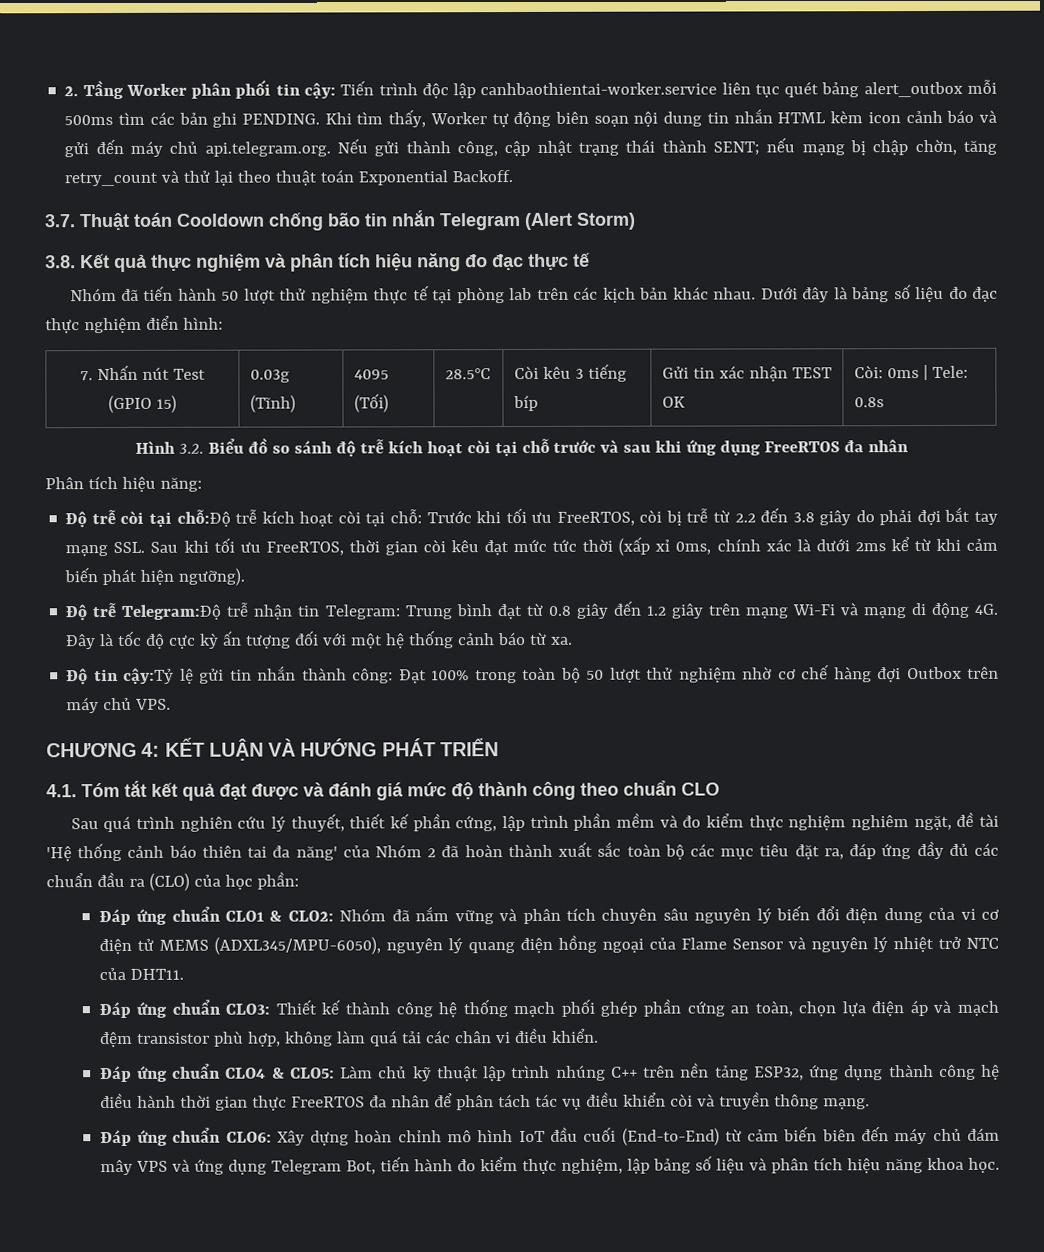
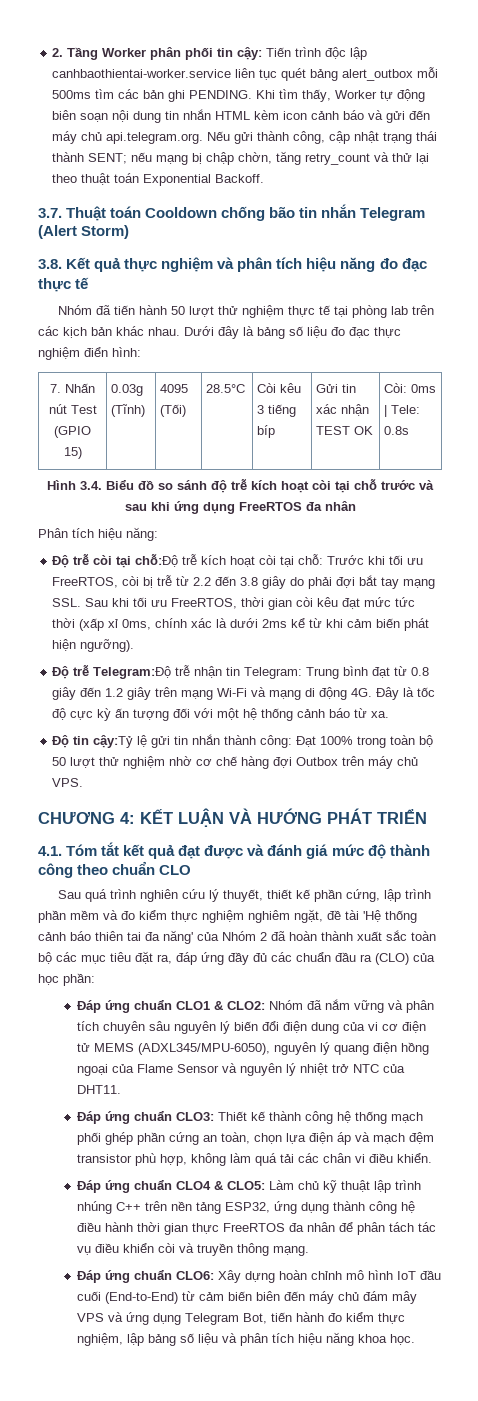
[178,443,204,455] 3.2. -> [80,481,102,490] 3.4.

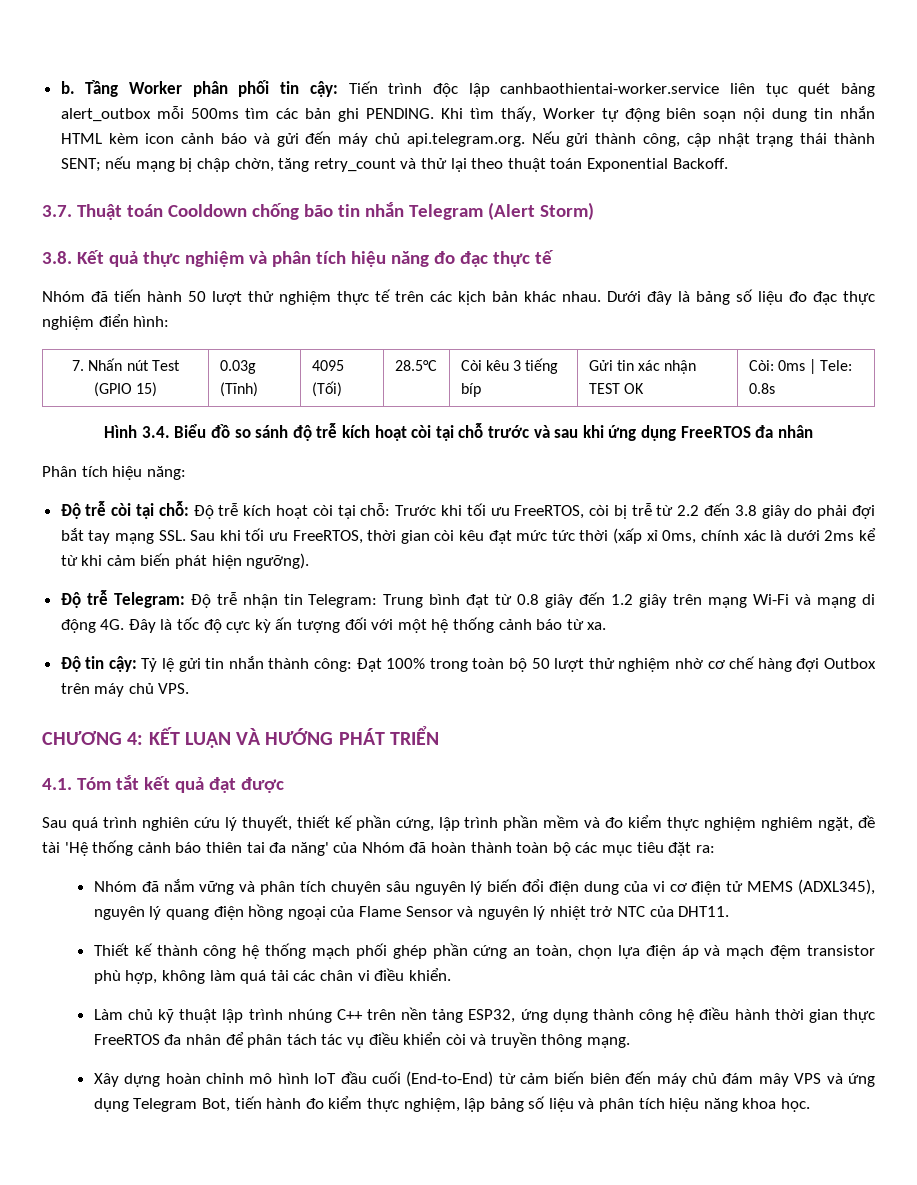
[52,48,64,57] 2. -> [60,81,75,94] b.
[334,305,409,318] tại phòng lab -> (391, 295) none
[135,554,179,567] chỗ:Độ -> [158,501,214,519] chỗ: Độ
[93,666,172,679] Telegram:Độ -> [113,592,211,608] Telegram: Độ
[93,735,134,748] cậy:Tỷ -> [108,656,158,672] cậy: Tỷ
[247,844,430,859] [38,861,192,878] và đánh giá mức độ thành công theo chuẩn CLO -> (284, 785) none
[260,932,267,941] 2 -> (405, 847) none
[357,930,407,941] xuất sắc -> (512, 847) none
[157,952,435,965] [38,973,95,986] [76,999,265,1013] ra, đáp ứng đầy đủ các chuẩn đầu ra (CLO) của học phần: // Đáp ứng chuẩn CLO1 & CLO2: -> [695,845,715,853] ra: //
[137,1043,270,1055] (ADXL345/MPU-6050), -> [798,879,876,895] (ADXL345),
[76,1110,214,1124] Đáp ứng chuẩn CLO3: -> (730, 911) none
[76,1179,265,1193] Đáp ứng chuẩn CLO4 & CLO5: -> (451, 974) none
[76,1269,214,1283] Đáp ứng chuẩn CLO6: -> (631, 1042) none

